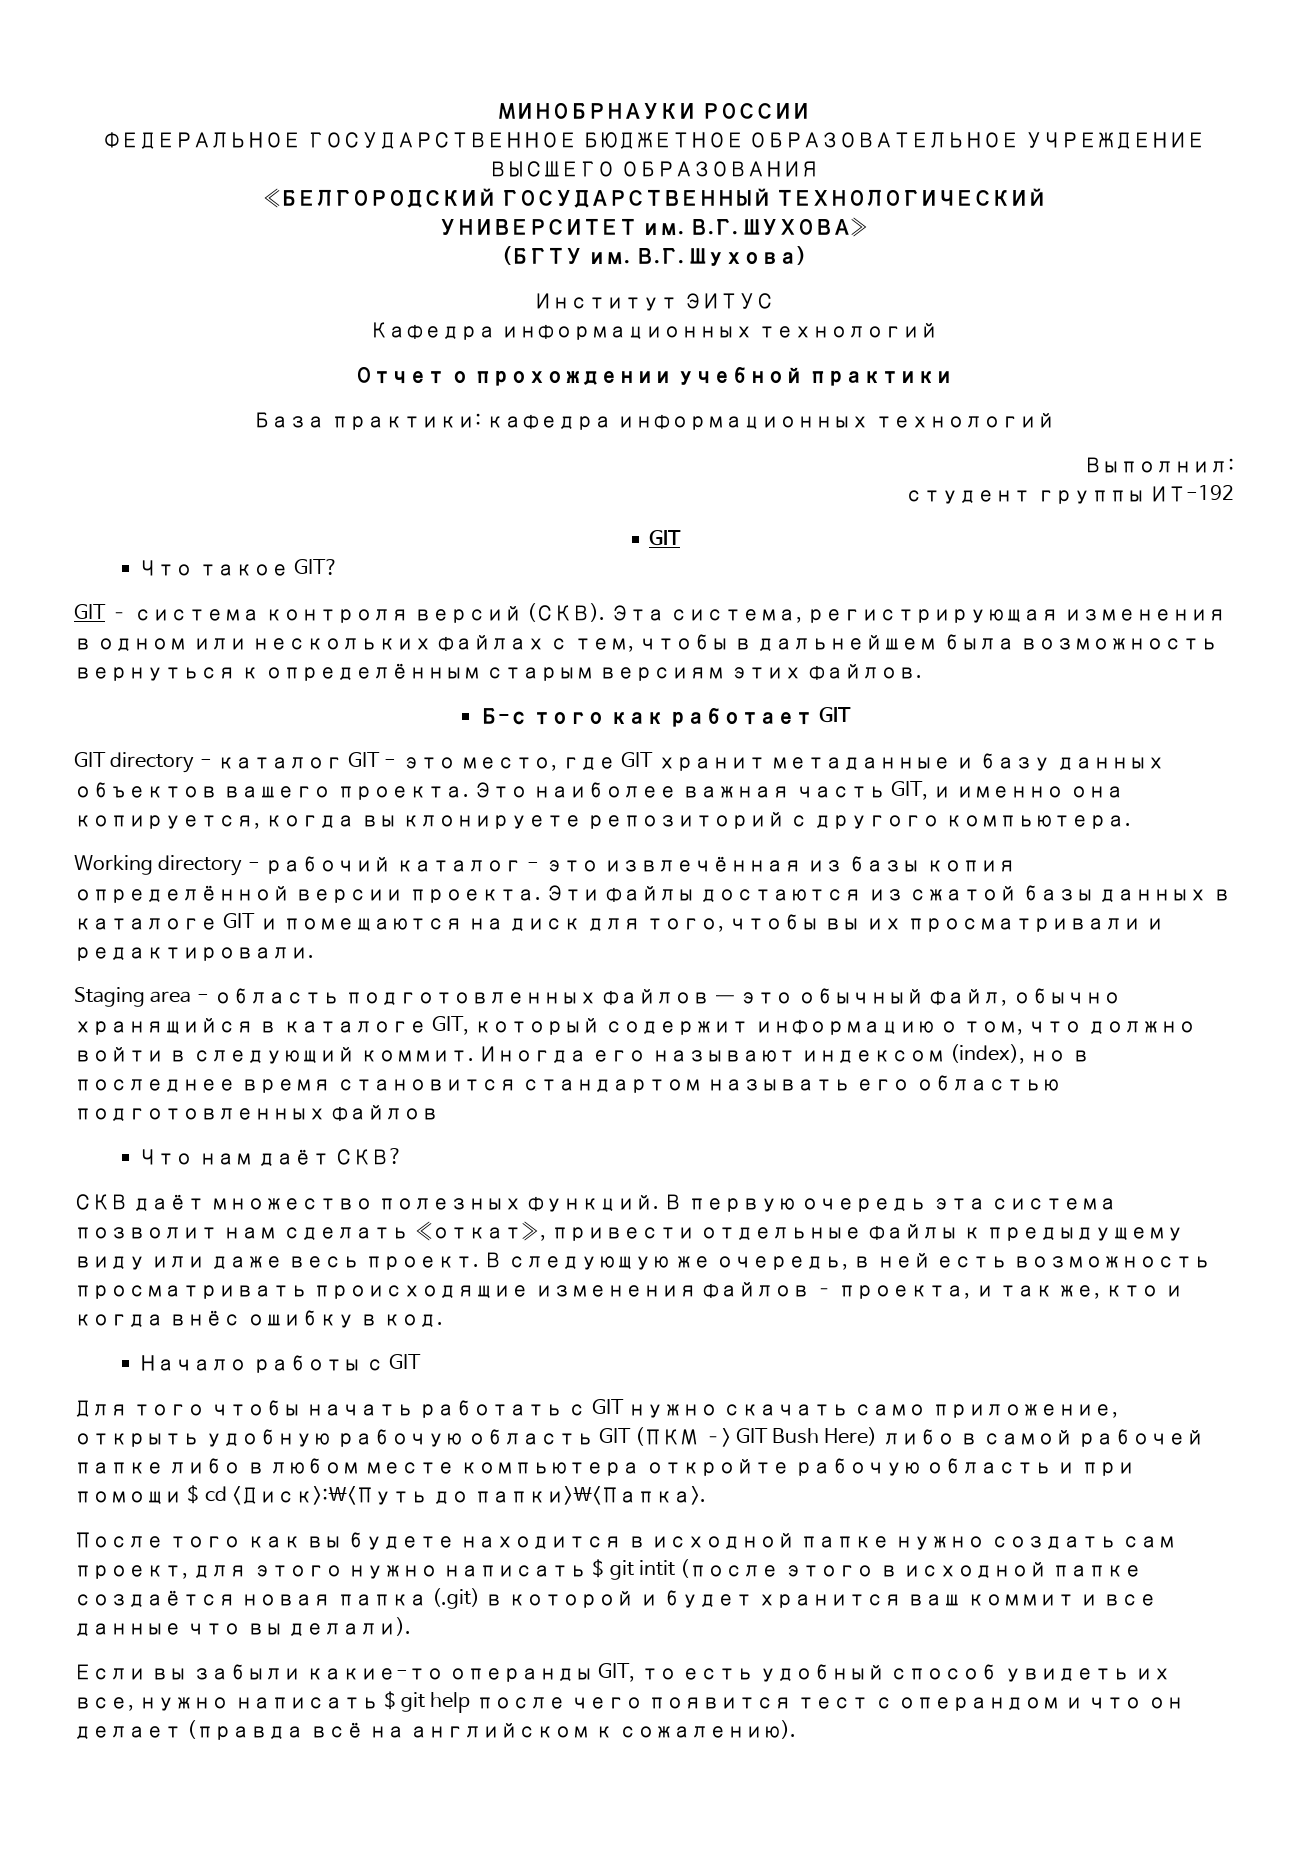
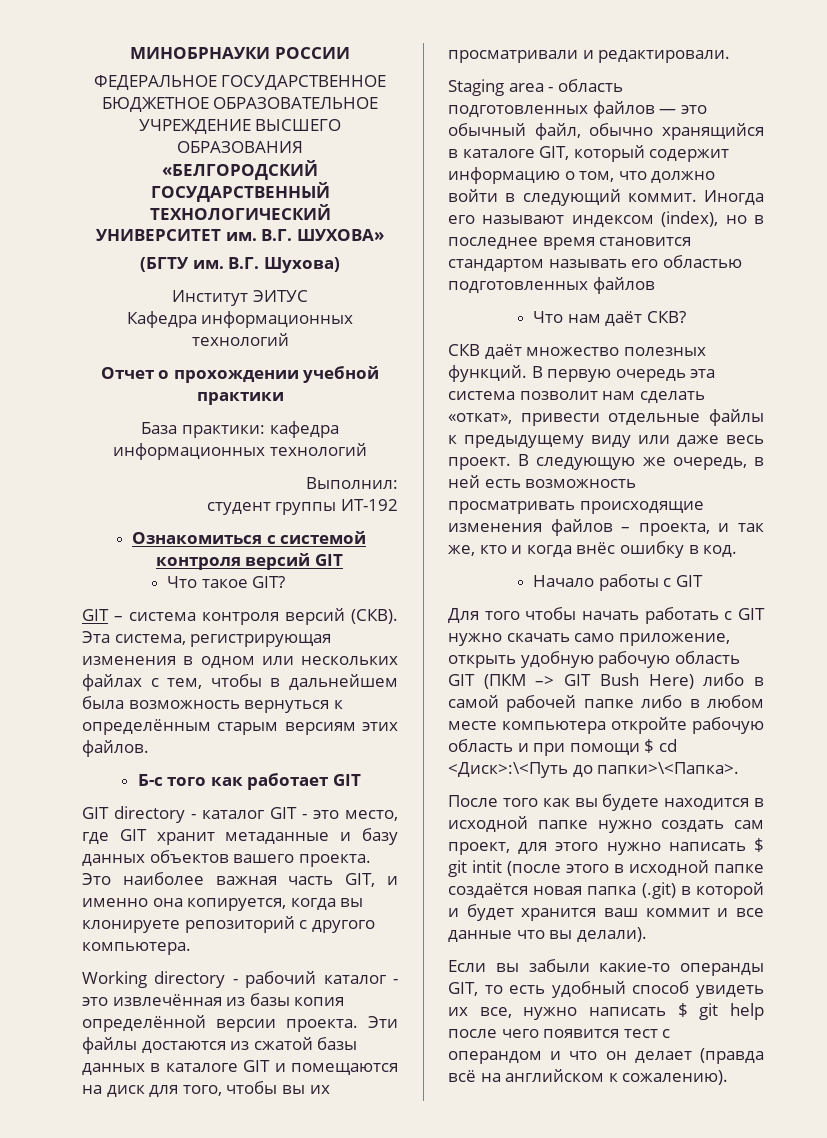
(1235, 493) none -> [132,531,367,544] [155,553,311,570] Ознакомиться с системой контроля версий

